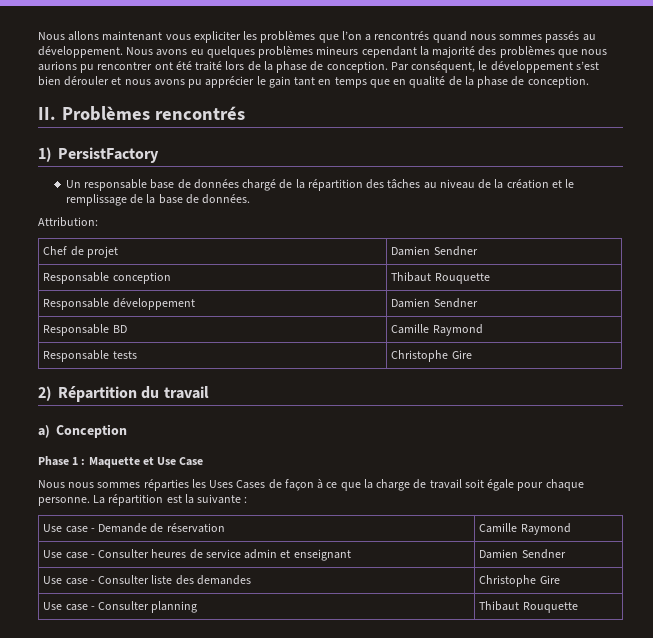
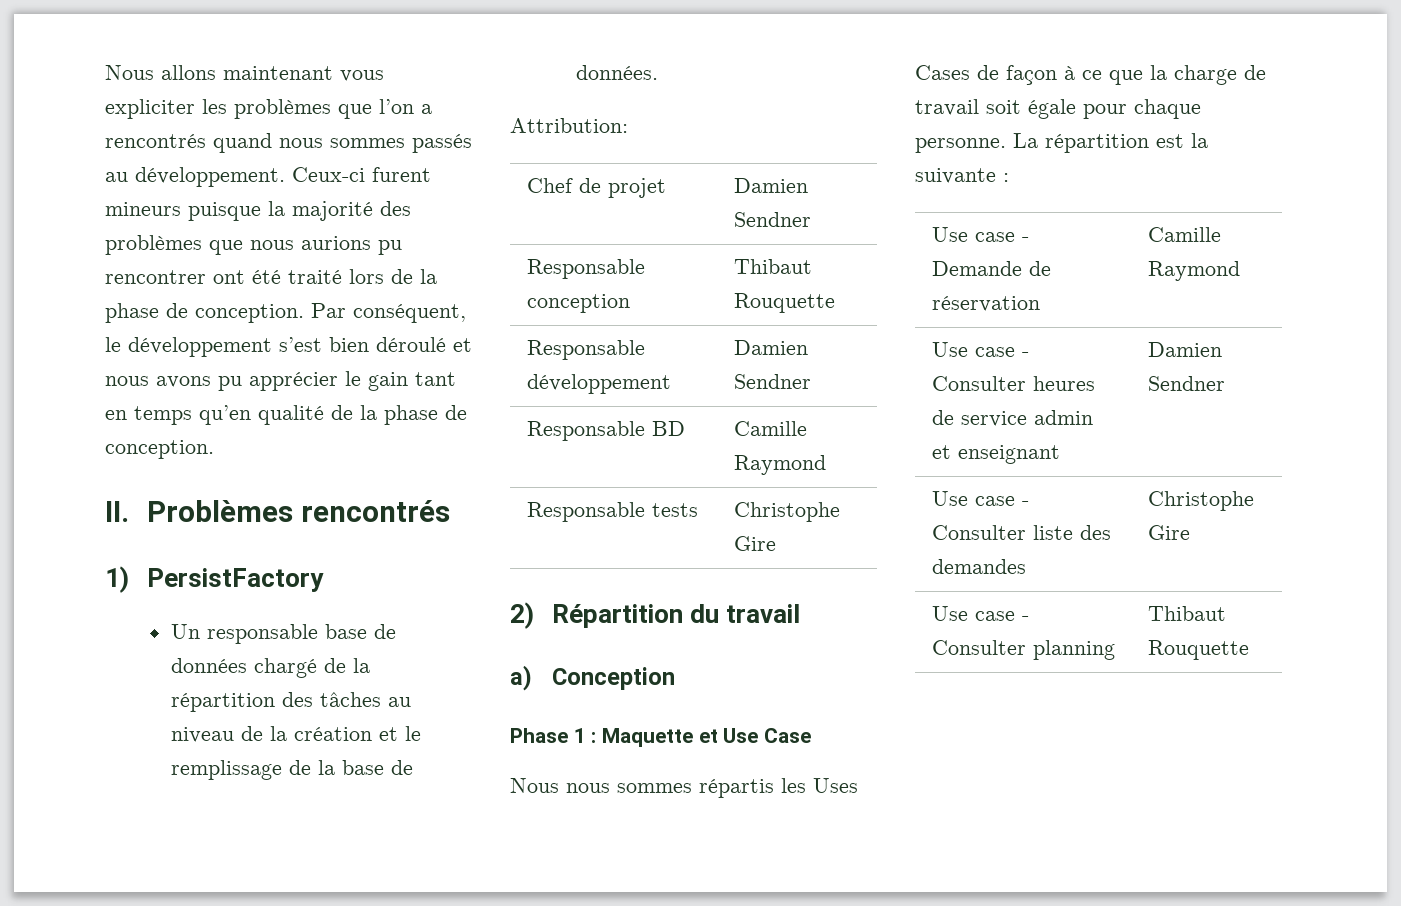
[126,46,417,58] Nous avons eu quelques problèmes mineurs cependant -> [292,167,431,182] [105,202,261,221] Ceux-ci furent mineurs puisque
[64,76,110,86] dérouler -> [376,337,446,352] déroulé
[369,79,407,88] que en -> [199,405,251,425] qu’en
[143,479,189,491] réparties -> [699,779,774,798] répartis

